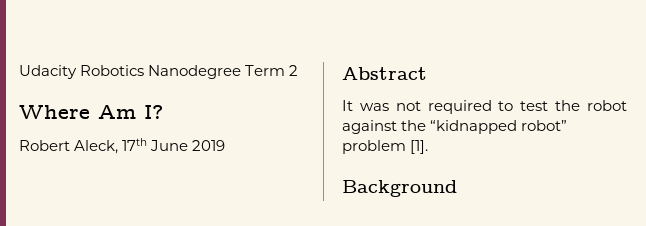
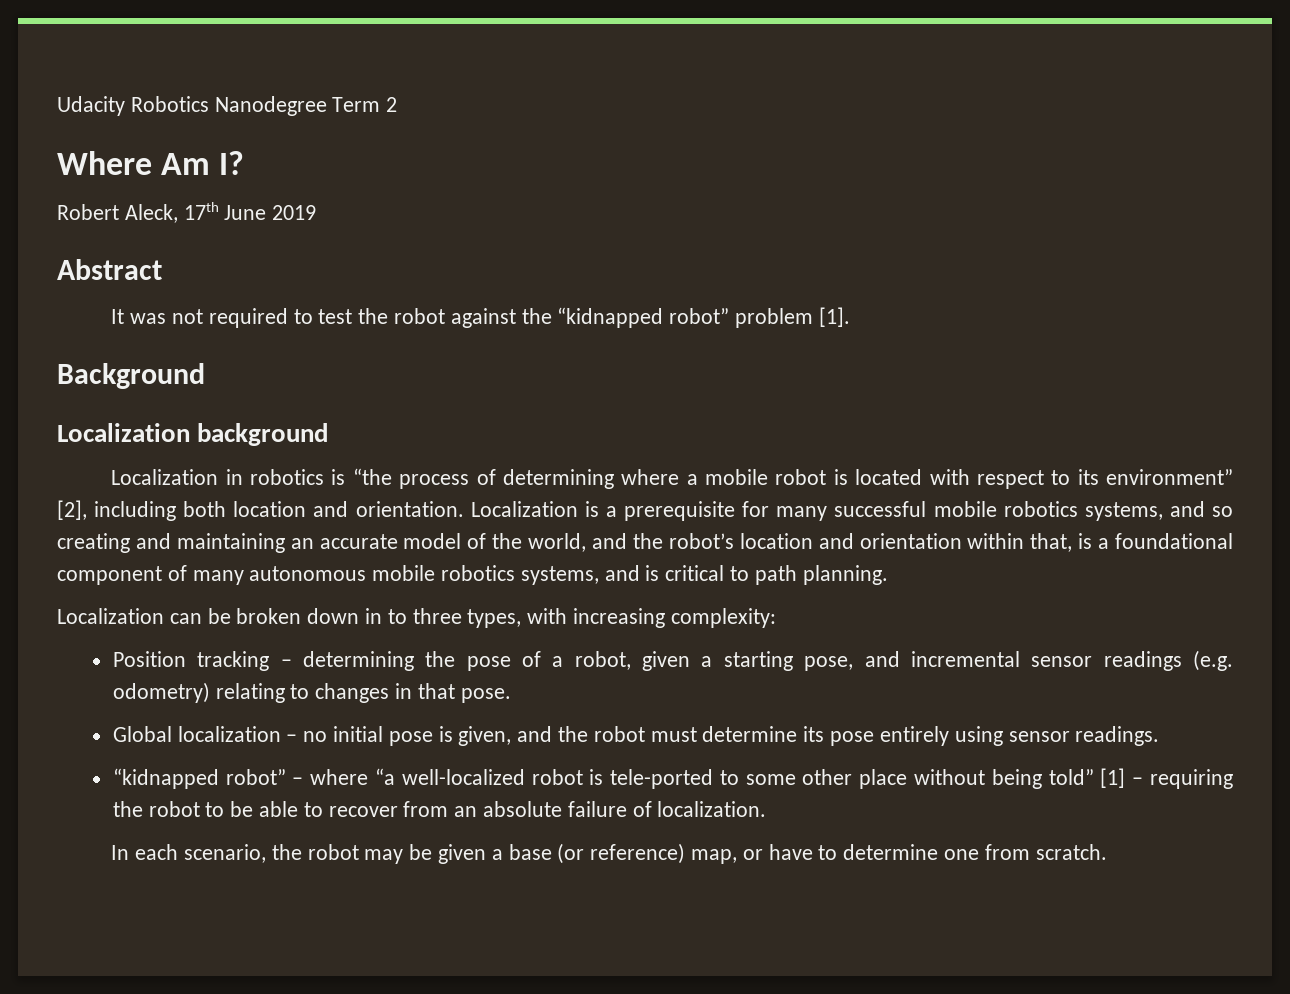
(457, 188) none -> [57,423,329,446] [111,468,1234,489] [57,500,1233,521] [57,533,1233,553] [57,565,888,585] [57,608,776,628] [112,650,1233,671] [112,682,511,703] [112,726,1160,746] [112,768,1233,789] [112,801,767,817] [111,843,1107,864] // Localization background // Localization in robotics is “the process of determining where a mobile robot is located with respect to its environment” [2], including both location and orientation. Localization is a prerequisite for many successful mobile robotics systems, and so creating and maintaining an accurate model of the world, and the robot’s location and orientation within that, is a foundational component of many autonomous mobile robotics systems, and is critical to path planning. // Localization can be broken down in to three types, with increasing complexity: // Position tracking – determining the pose of a robot, given a starting pose, and incremental sensor readings (e.g. odometry) relating to changes in that pose. // Global localization – no initial pose is given, and the robot must determine its pose entirely using sensor readings. // “kidnapped robot” – where “a well-localized robot is tele-ported to some other place without being told” [1] – requiring the robot to be able to recover from an absolute failure of localization. // In each scenario, the robot may be given a base (or reference) map, or have to determine one from scratch.

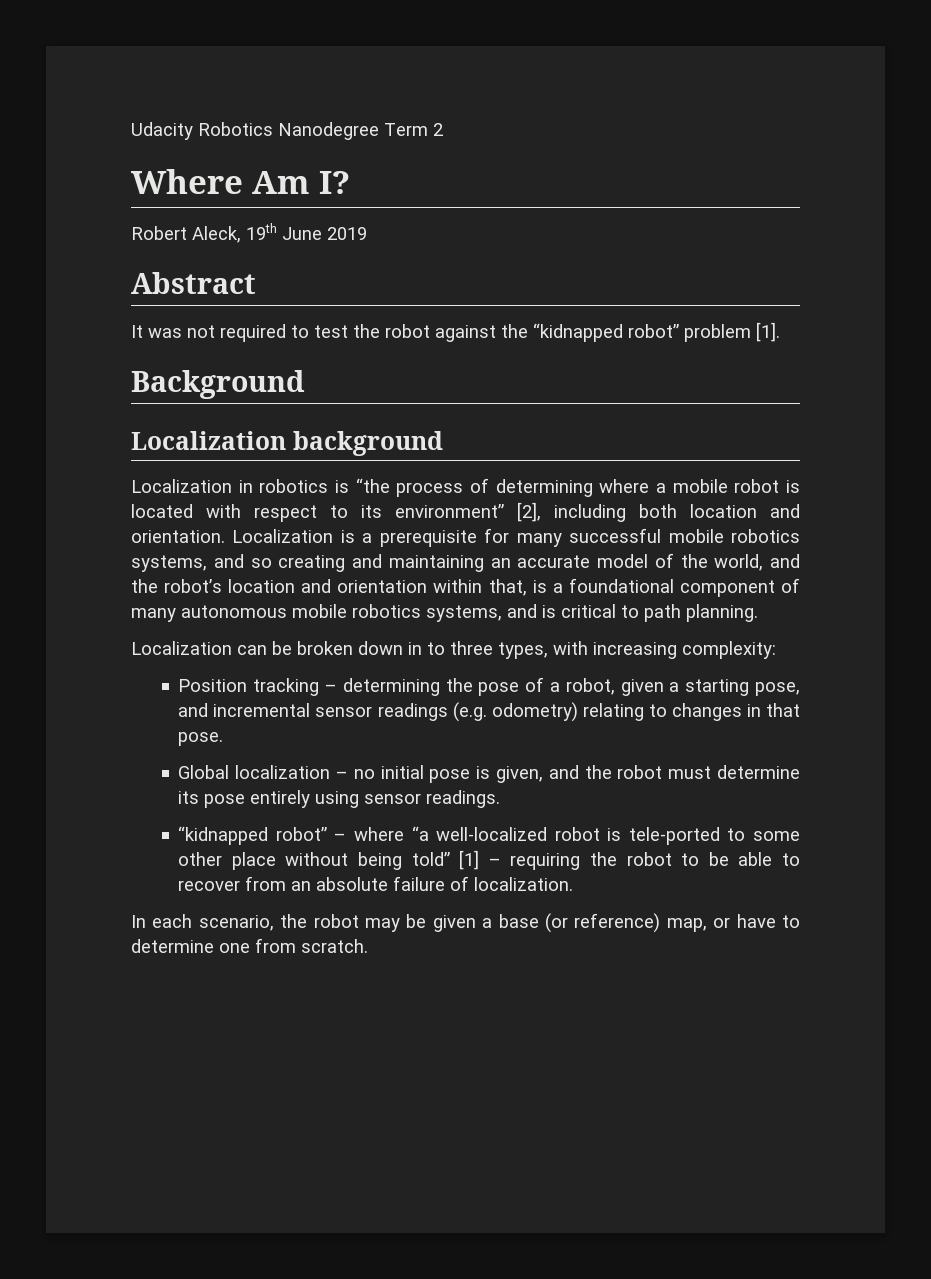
[183,202,219,220] 17th -> [246,223,277,240] 19th

